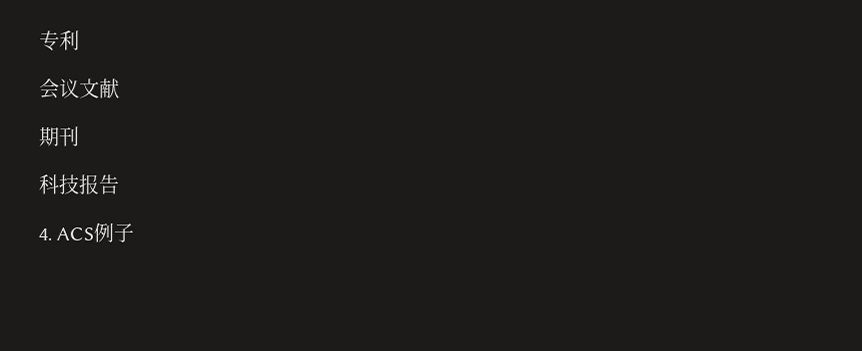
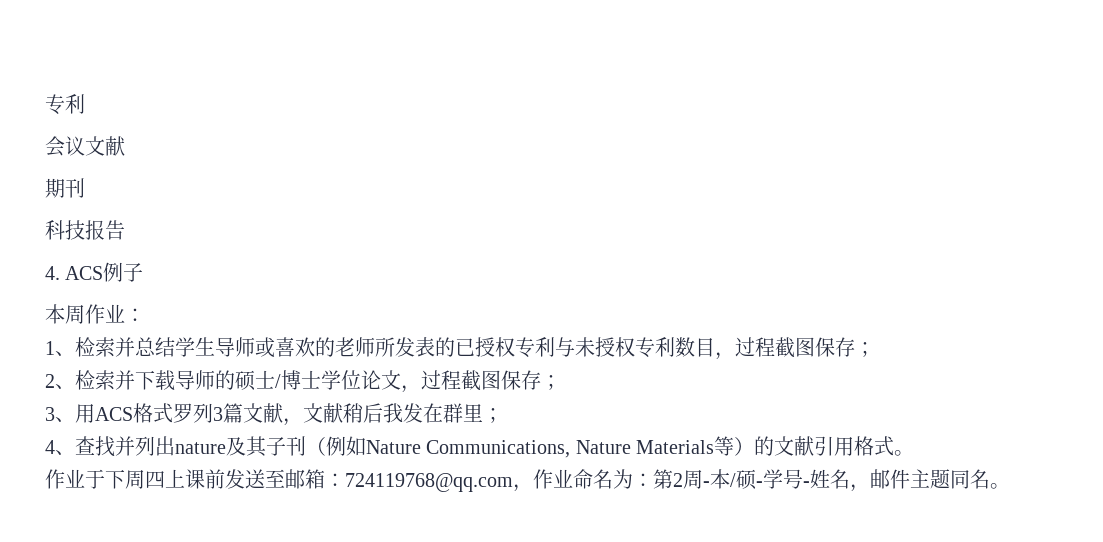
(135, 233) none -> [45,304,145,324] [45,337,875,360] [45,370,561,393] [45,403,503,426] [45,436,915,458] [45,469,1010,492] // 本周作业： // 1、检索并总结学生导师或喜欢的老师所发表的已授权专利与未授权专利数目，过程截图保存； // 2、检索并下载导师的硕士/博士学位论文，过程截图保存； // 3、用ACS格式罗列3篇文献，文献稍后我发在群里； // 4、查找并列出nature及其子刊（例如Nature Communications, Nature Materials等）的文献引用格式。 // 作业于下周四上课前发送至邮箱：724119768@qq.com，作业命名为：第2周-本/硕-学号-姓名，邮件主题同名。

